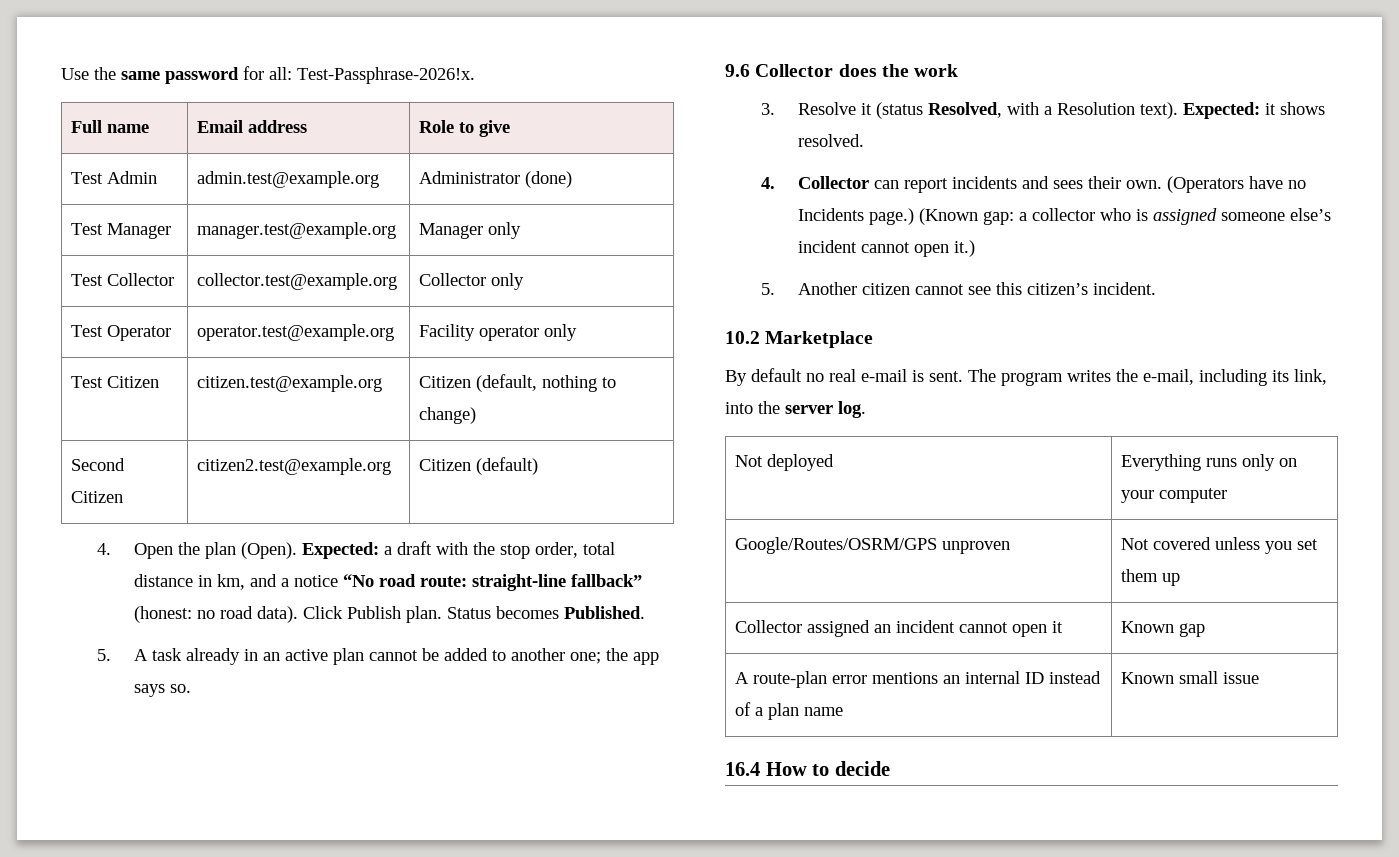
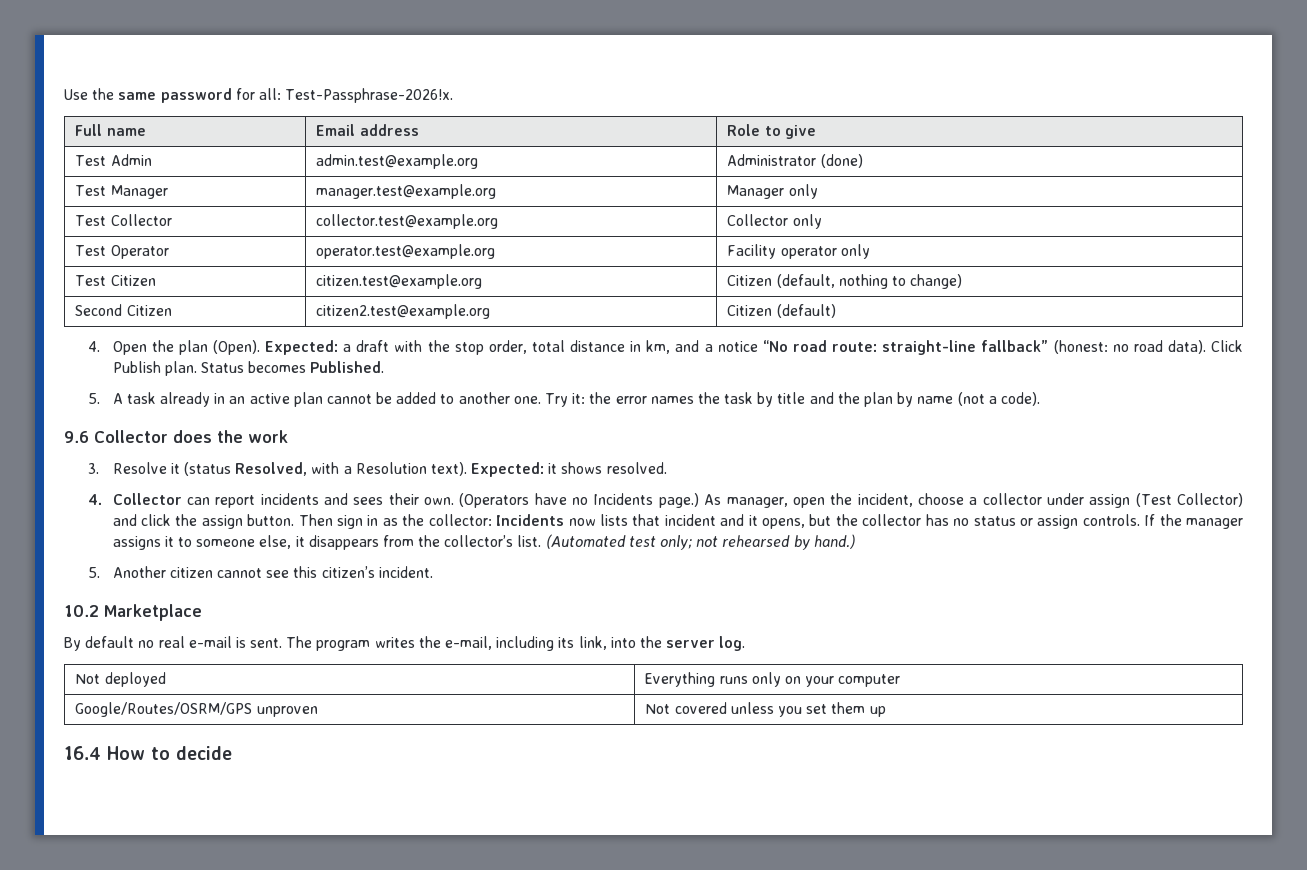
[569,648,659,665] [133,684,191,697] one; the app says so. -> [513,392,1040,407] one. Try it: the error names the task by title and the plan by name (not a code).
[918,208,1331,225] [797,240,975,257] (Known gap: a collector who is assigned someone else’s incident cannot open it.) -> [704,493,1243,508] [112,514,1243,529] [112,534,855,550] As manager, open the incident, choose a collector under assign (Test Collector) and click the assign button. Then sign in as the collector: Incidents now lists that incident and it opens, but the collector has no status or assign controls. If the manager assigns it to someone else, it disappears from the collector’s list. (Automated test only; not rehearsed by hand.)
[735,620,1064,637] [1121,621,1206,637] [735,671,1102,688] [735,702,844,720] [1121,671,1260,684] // Collector assigned an incident cannot open it | Known gap // A route-plan error mentions an internal ID instead of a plan name | Known small issue -> (886, 711) none

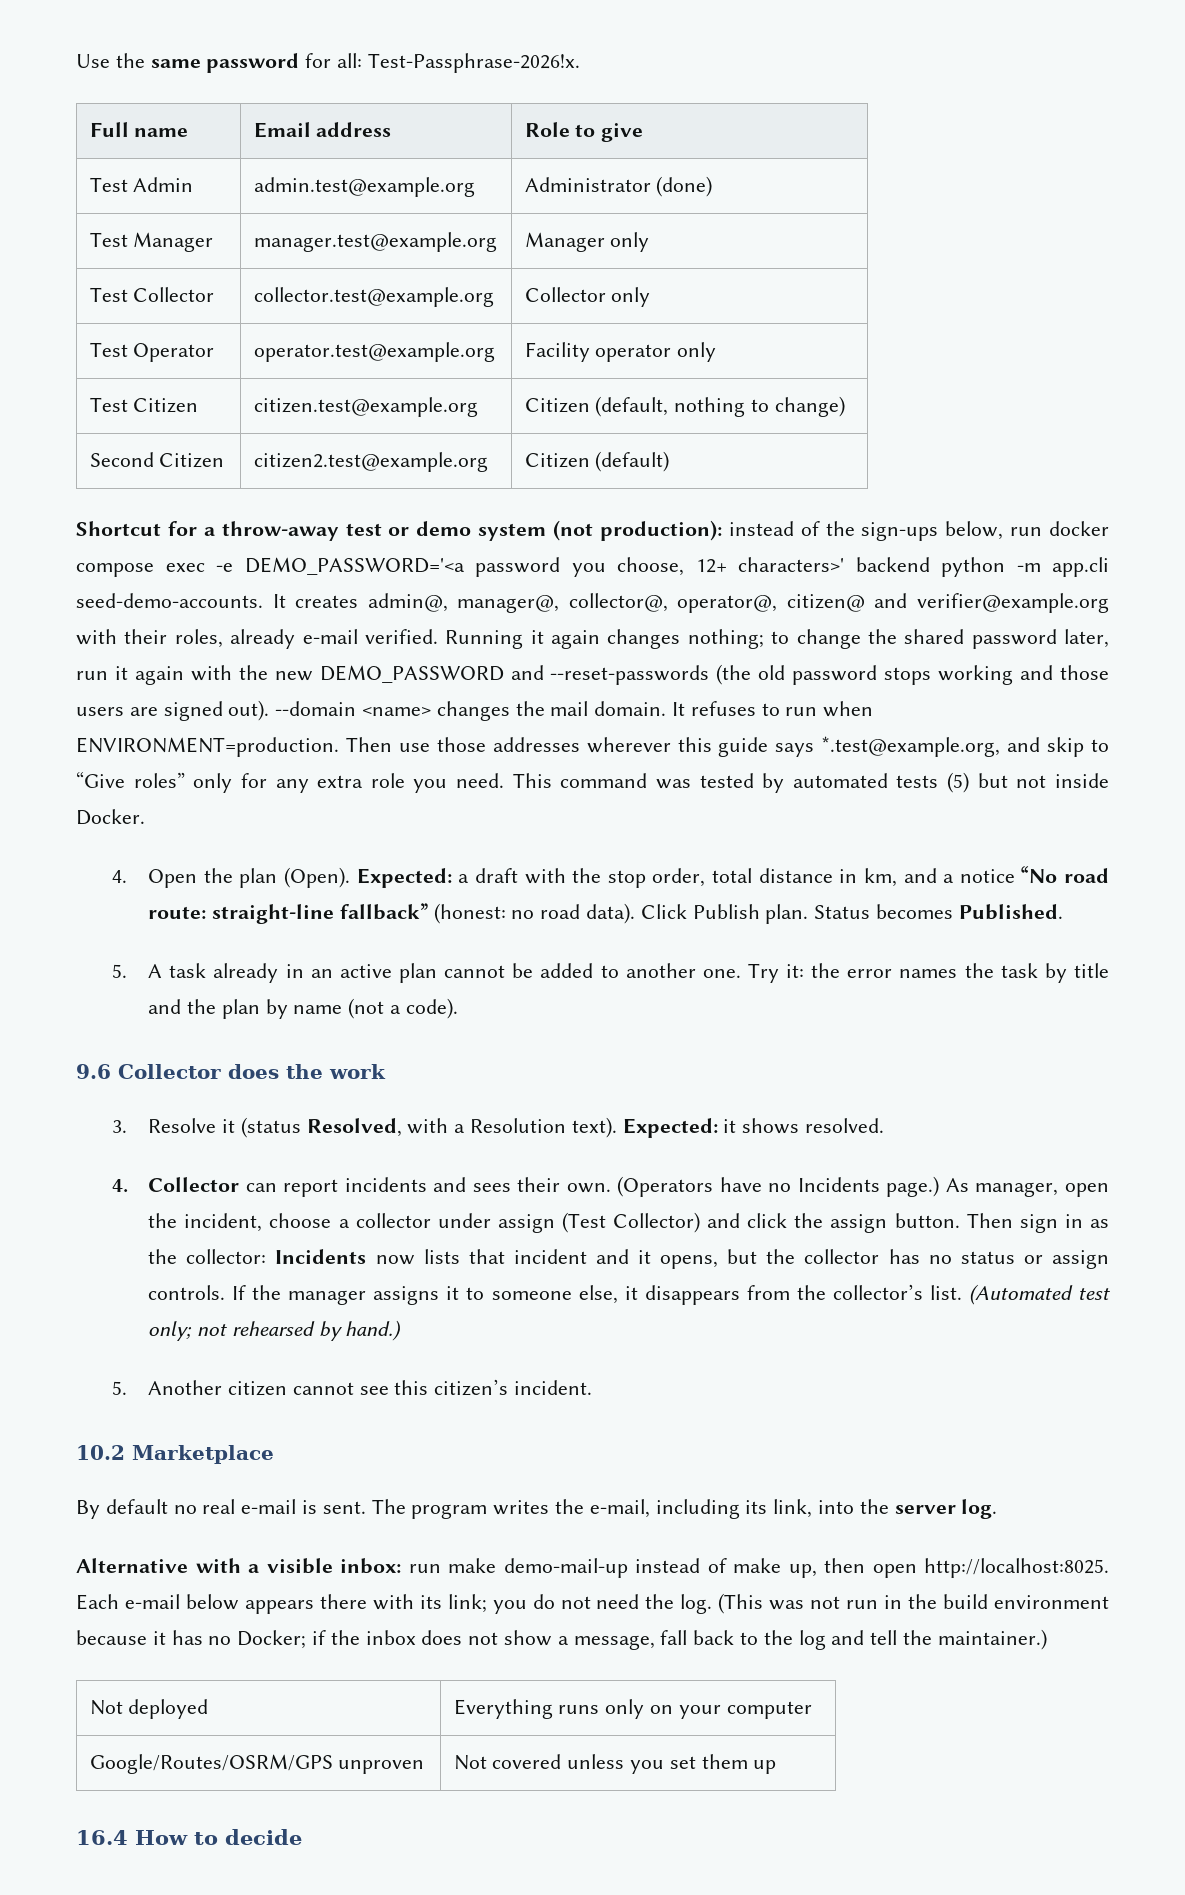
(836, 311) none -> [76,520,1109,541] [76,557,1109,577] [76,593,1109,613] [76,629,1109,649] [76,664,1109,685] [76,700,874,721] [76,736,1109,757] [76,771,1110,793] [76,809,145,825] // Shortcut for a throw-away test or demo system (not production): instead of the sign-ups below, run docker compose exec -e DEMO_PASSWORD='<a password you choose, 12+ characters>' backend python -m app.cli seed-demo-accounts. It creates admin@, manager@, collector@, operator@, citizen@ and verifier@example.org with their roles, already e-mail verified. Running it again changes nothing; to change the shared password later, run it again with the new DEMO_PASSWORD and --reset-passwords (the old password stops working and those users are signed out). --domain <name> changes the mail domain. It refuses to run when ENVIRONMENT=production. Then use those addresses wherever this guide says *.test@example.org, and skip to “Give roles” only for any extra role you need. This command was tested by automated tests (5) but not inside Docker.
(746, 643) none -> [76,1558,1109,1578] [76,1593,1110,1614] [76,1629,1047,1650] // Alternative with a visible inbox: run make demo-mail-up instead of make up, then open http://localhost:8025. Each e-mail below appears there with its link; you do not need the log. (This was not run in the build environment because it has no Docker; if the inbox does not show a message, fall back to the log and tell the maintainer.)

